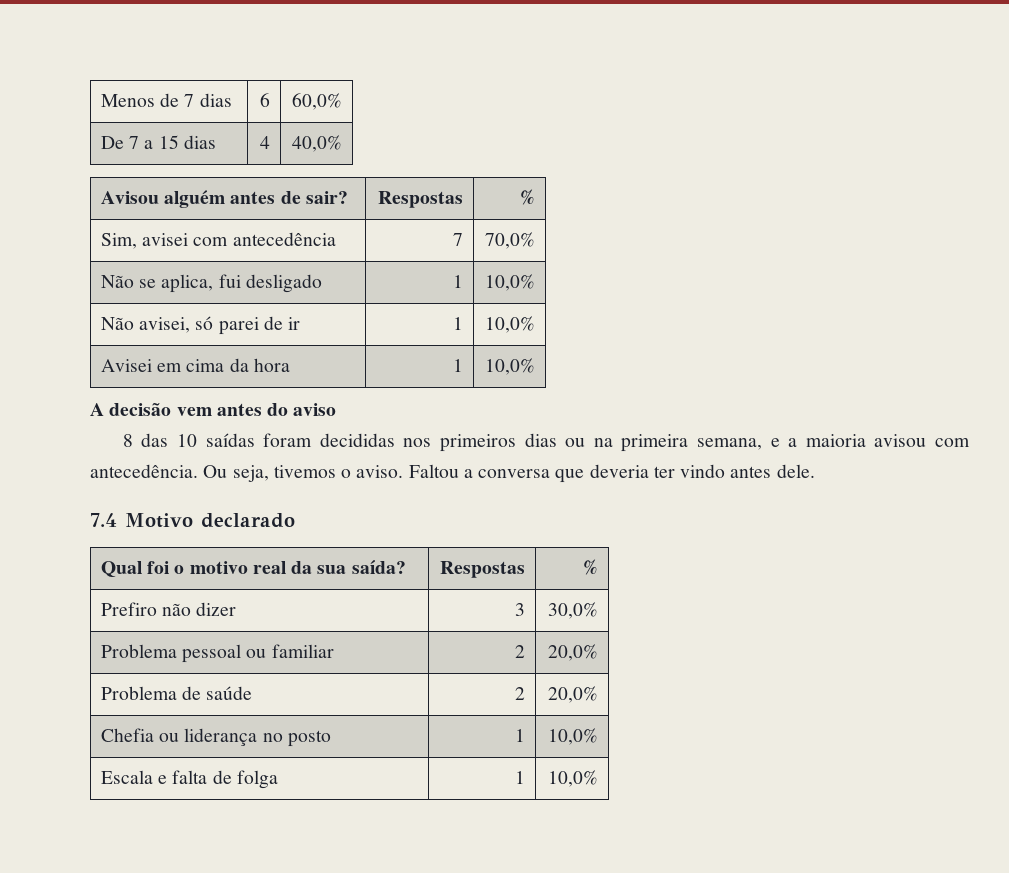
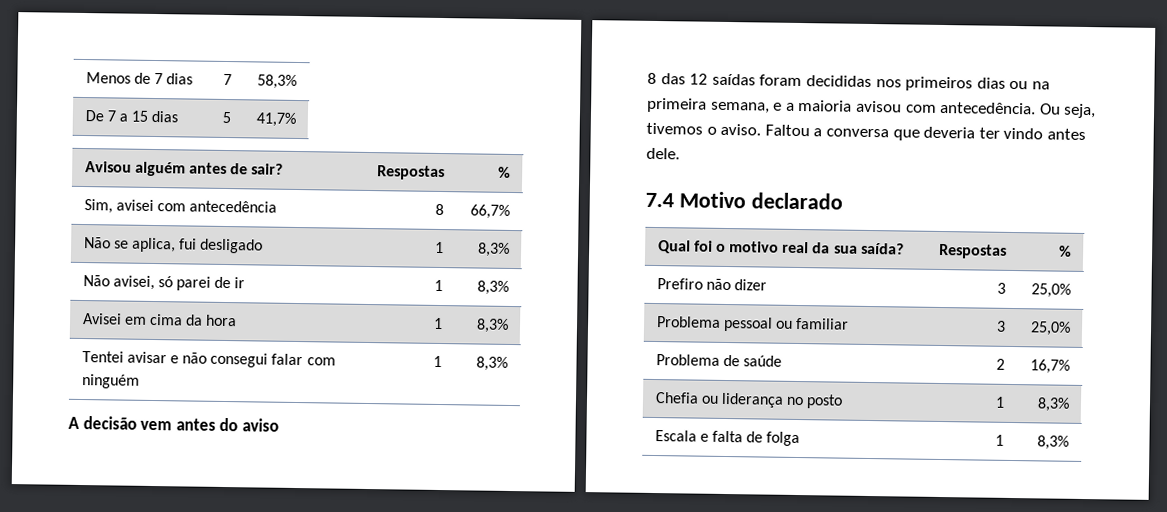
[260,93,271,107] [292,93,343,110] 6 | 60,0% -> [223,73,233,86] [257,74,298,89] 7 | 58,3%
[260,136,271,149] [292,135,343,152] 4 | 40,0% -> [222,111,232,124] [256,112,297,127] 5 | 41,7%
[453,233,464,246] [485,232,536,249] 7 | 70,0% -> [435,203,445,216] [470,204,511,219] 8 | 66,7%
[485,274,536,291] 10,0% -> [477,242,511,257] 8,3%
[485,316,536,333] 10,0% -> [477,280,510,295] 8,3%
[485,358,536,375] 10,0% -> [476,318,510,333] [81,351,336,368] [81,373,140,389] [433,355,443,368] [476,356,509,371] 8,3% // Tentei avisar e não consegui falar com ninguém | 1 | 8,3%
[176,434,197,447] 10 -> [689,73,709,85] 12
[548,602,599,619] 30,0% -> [1031,283,1072,298] 25,0%
[515,645,526,658] [548,644,599,661] 2 | 20,0% -> [996,320,1007,332] [1030,321,1072,336] 3 | 25,0%
[548,686,599,703] 20,0% -> [1030,359,1071,374] 16,7%
[548,728,599,745] 10,0% -> [1037,397,1071,412] 8,3%
[548,770,599,787] 10,0% -> [1037,435,1070,450] 8,3%

